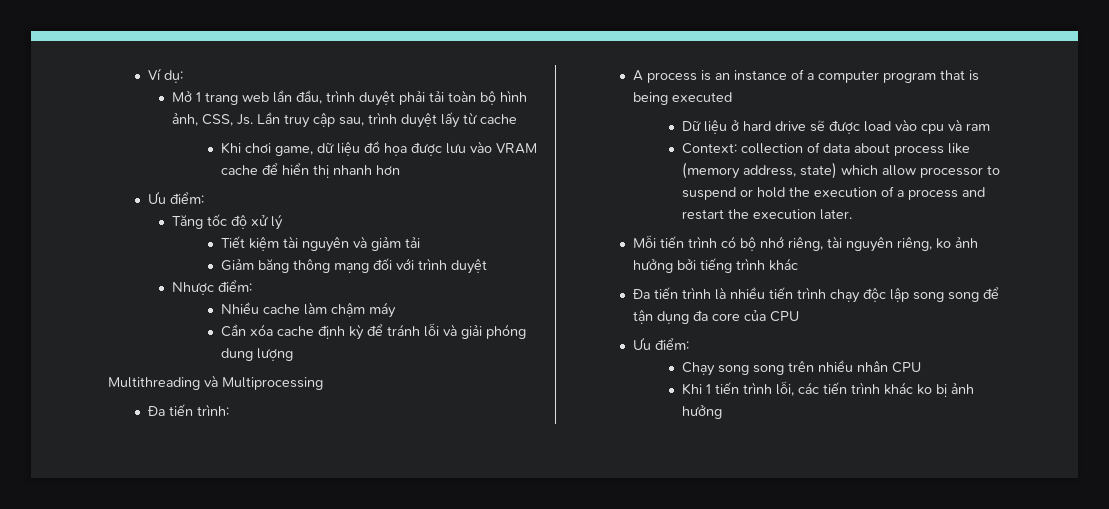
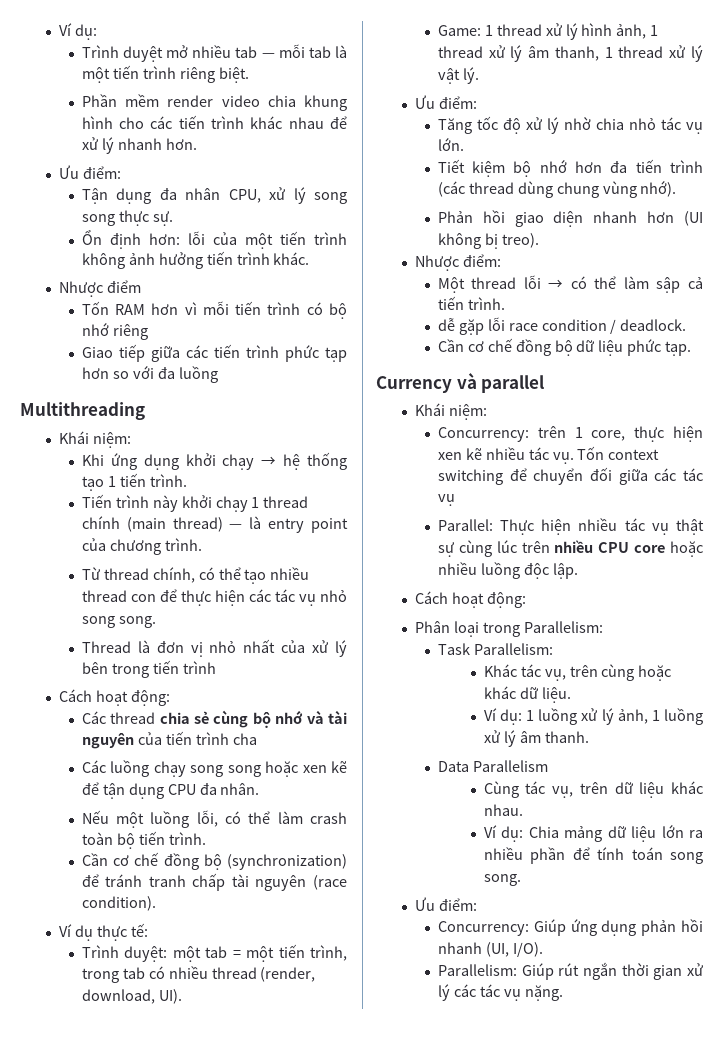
[172,90,528,106] [172,112,518,128] [220,141,537,156] [220,163,400,178] Mở 1 trang web lần đầu, trình duyệt phải tải toàn bộ hình ảnh, CSS, Js. Lần truy cập sau, trình duyệt lấy từ cache // Khi chơi game, dữ liệu đồ họa được lưu vào VRAM cache để hiển thị nhanh hơn -> [81,44,348,62] [81,65,249,83] [81,94,347,111] [81,115,348,129] [81,137,197,154] [58,165,121,179] [81,187,347,204] [81,210,173,226] [81,230,347,249] [81,251,310,269] [58,280,141,297] [81,301,348,319] [81,323,148,340] [81,344,347,362] [81,366,218,383] [20,402,145,420] [58,431,131,448] [81,452,347,470] [81,473,187,491] [81,494,309,512] [81,516,348,533] [81,538,202,555] [81,567,310,584] [81,589,348,606] [81,616,156,628] [81,639,348,657] [81,660,216,678] [58,689,170,706] [81,710,348,728] [81,731,257,749] [81,760,347,777] [81,782,260,799] [81,810,348,828] [81,831,206,849] [81,852,347,870] [81,873,348,891] [81,896,156,911] [58,923,148,941] [81,944,347,962] [81,966,316,983] [81,989,182,1004] [437,23,659,40] [437,45,703,62] [437,67,479,84] Trình duyệt mở nhiều tab — mỗi tab là một tiến trình riêng biệt. // Phần mềm render video chia khung hình cho các tiến trình khác nhau để xử lý nhanh hơn. // Ưu điểm: // Tận dụng đa nhân CPU, xử lý song song thực sự. // Ổn định hơn: lỗi của một tiến trình không ảnh hưởng tiến trình khác. // Nhược điểm // Tốn RAM hơn vì mỗi tiến trình có bộ nhớ riêng // Giao tiếp giữa các tiến trình phức tạp hơn so với đa luồng // Multithreading // Khái niệm: // Khi ứng dụng khởi chạy → hệ thống tạo 1 tiến trình. // Tiến trình này khởi chạy 1 thread chính (main thread) — là entry point của chương trình. // Từ thread chính, có thể tạo nhiều thread con để thực hiện các tác vụ nhỏ song song. // Thread là đơn vị nhỏ nhất của xử lý bên trong tiến trình // Cách hoạt động: // Các thread chia sẻ cùng bộ nhớ và tài nguyên của tiến trình cha // Các luồng chạy song song hoặc xen kẽ để tận dụng CPU đa nhân. // Nếu một luồng lỗi, có thể làm crash toàn bộ tiến trình. // Cần cơ chế đồng bộ (synchronization) để tránh tranh chấp tài nguyên (race condition). // Ví dụ thực tế: // Trình duyệt: một tab = một tiến trình, trong tab có nhiều thread (render, download, UI). // Game: 1 thread xử lý hình ảnh, 1 thread xử lý âm thanh, 1 thread xử lý vật lý.
[220,236,420,252] [220,258,487,274] [172,280,253,295] [220,302,396,318] [220,323,526,340] [220,348,293,361] [108,375,323,390] [147,404,230,416] [633,69,980,83] [633,92,733,105] [681,119,990,134] [681,142,970,156] [681,162,1000,179] [681,186,985,200] [681,209,852,220] [633,235,979,252] [633,258,799,273] [632,287,1000,303] [633,310,800,324] [633,338,690,350] [681,360,921,376] [681,381,974,397] [681,405,722,419] // Tiết kiệm tài nguyên và giảm tải // Giảm băng thông mạng đối với trình duyệt // Nhược điểm: // Nhiều cache làm chậm máy // Cần xóa cache định kỳ để tránh lỗi và giải phóng dung lượng // Multithreading và Multiprocessing // Đa tiến trình: // A process is an instance of a computer program that is being executed // Dữ liệu ở hard drive sẽ được load vào cpu và ram // Context: collection of data about process like (memory address, state) which allow processor to suspend or hold the execution of a process and restart the execution later. // Mỗi tiến trình có bộ nhớ riêng, tài nguyên riêng, ko ảnh hưởng bởi tiếng trình khác // Đa tiến trình là nhiều tiến trình chạy độc lập song song để tận dụng đa core của CPU // Ưu điểm: // Chạy song song trên nhiều nhân CPU // Khi 1 tiến trình lỗi, các tiến trình khác ko bị ảnh hưởng -> [563,117,703,134] [437,138,464,151] [437,159,703,177] [437,181,677,198] [437,210,703,227] [437,233,539,249] [414,254,501,271] [437,275,703,293] [437,296,505,310] [437,317,687,335] [437,338,692,356] [376,373,545,393] [414,403,487,420] [437,426,703,442] [437,446,660,464] [437,467,703,485] [437,494,455,506] [437,518,704,535] [437,540,703,557] [437,562,578,579] [414,591,526,608] [414,621,603,637] [437,643,553,655] [483,664,672,681] [483,686,571,703] [483,708,703,725] [483,730,589,747] [437,760,548,772] [483,781,703,798] [483,804,523,816] [483,825,703,842] [483,847,703,864] [483,874,521,886] [414,897,477,911] [437,919,703,936] [437,942,543,957] [437,962,704,980] [437,984,563,1001] nhờ chia nhỏ tác vụ lớn. // Tiết kiệm bộ nhớ hơn đa tiến trình (các thread dùng chung vùng nhớ). // Phản hồi giao diện nhanh hơn (UI không bị treo). // Nhược điểm: // Một thread lỗi → có thể làm sập cả tiến trình. // dễ gặp lỗi race condition / deadlock. // Cần cơ chế đồng bộ dữ liệu phức tạp. // Currency và parallel // Khái niệm: // Concurrency: trên 1 core, thực hiện xen kẽ nhiều tác vụ. Tốn context switching để chuyển đối giữa các tác vụ // Parallel: Thực hiện nhiều tác vụ thật sự cùng lúc trên nhiều CPU core hoặc nhiều luồng độc lập. // Cách hoạt động: // Phân loại trong Parallelism: // Task Parallelism: // Khác tác vụ, trên cùng hoặc khác dữ liệu. // Ví dụ: 1 luồng xử lý ảnh, 1 luồng xử lý âm thanh. // Data Parallelism // Cùng tác vụ, trên dữ liệu khác nhau. // Ví dụ: Chia mảng dữ liệu lớn ra nhiều phần để tính toán song song. // Ưu điểm: // Concurrency: Giúp ứng dụng phản hồi nhanh (UI, I/O). // Parallelism: Giúp rút ngắn thời gian xử lý các tác vụ nặng.

